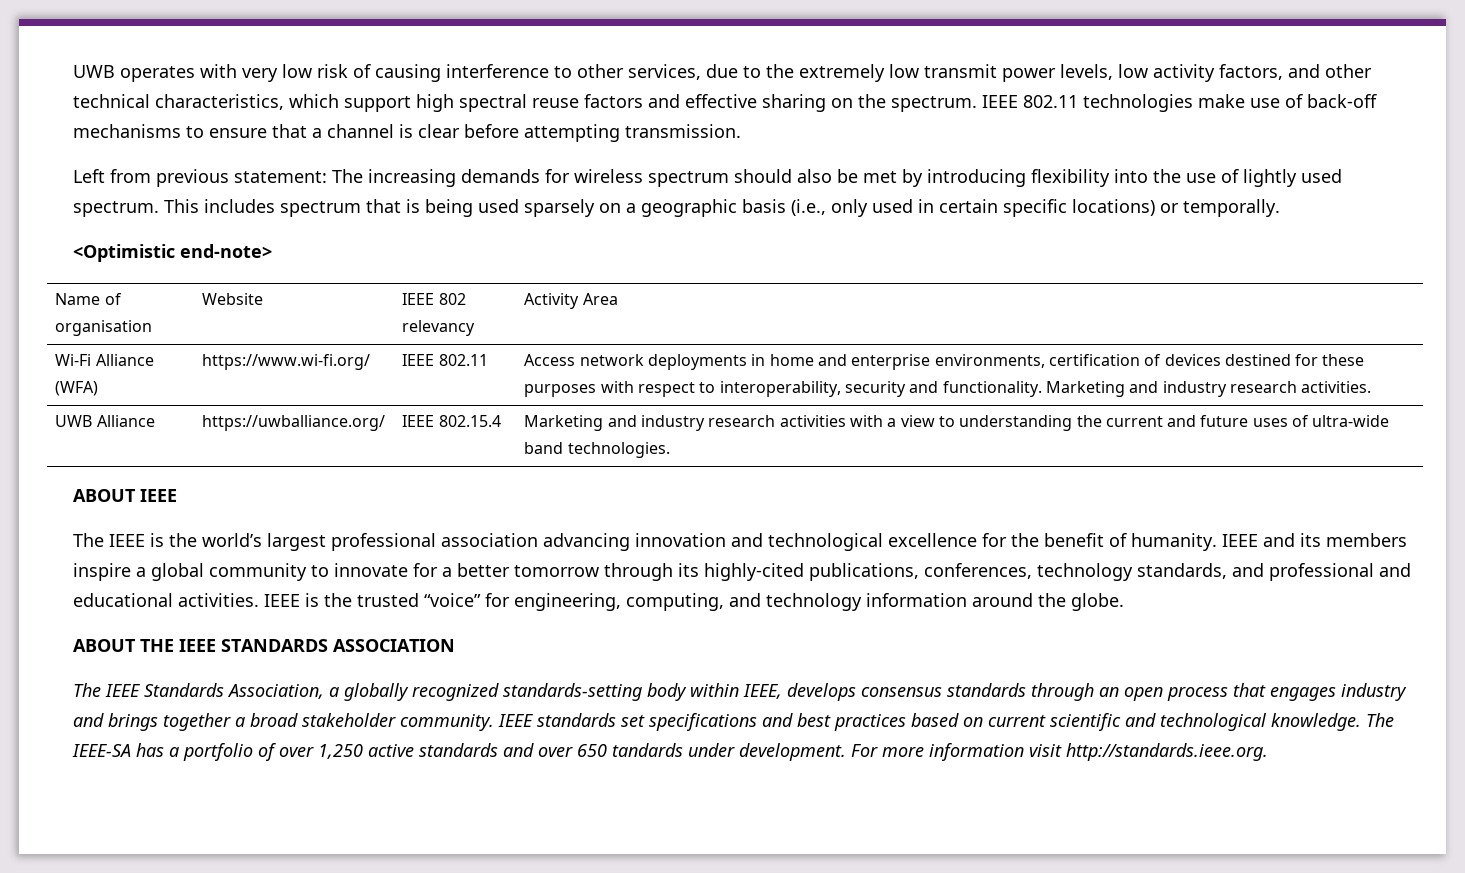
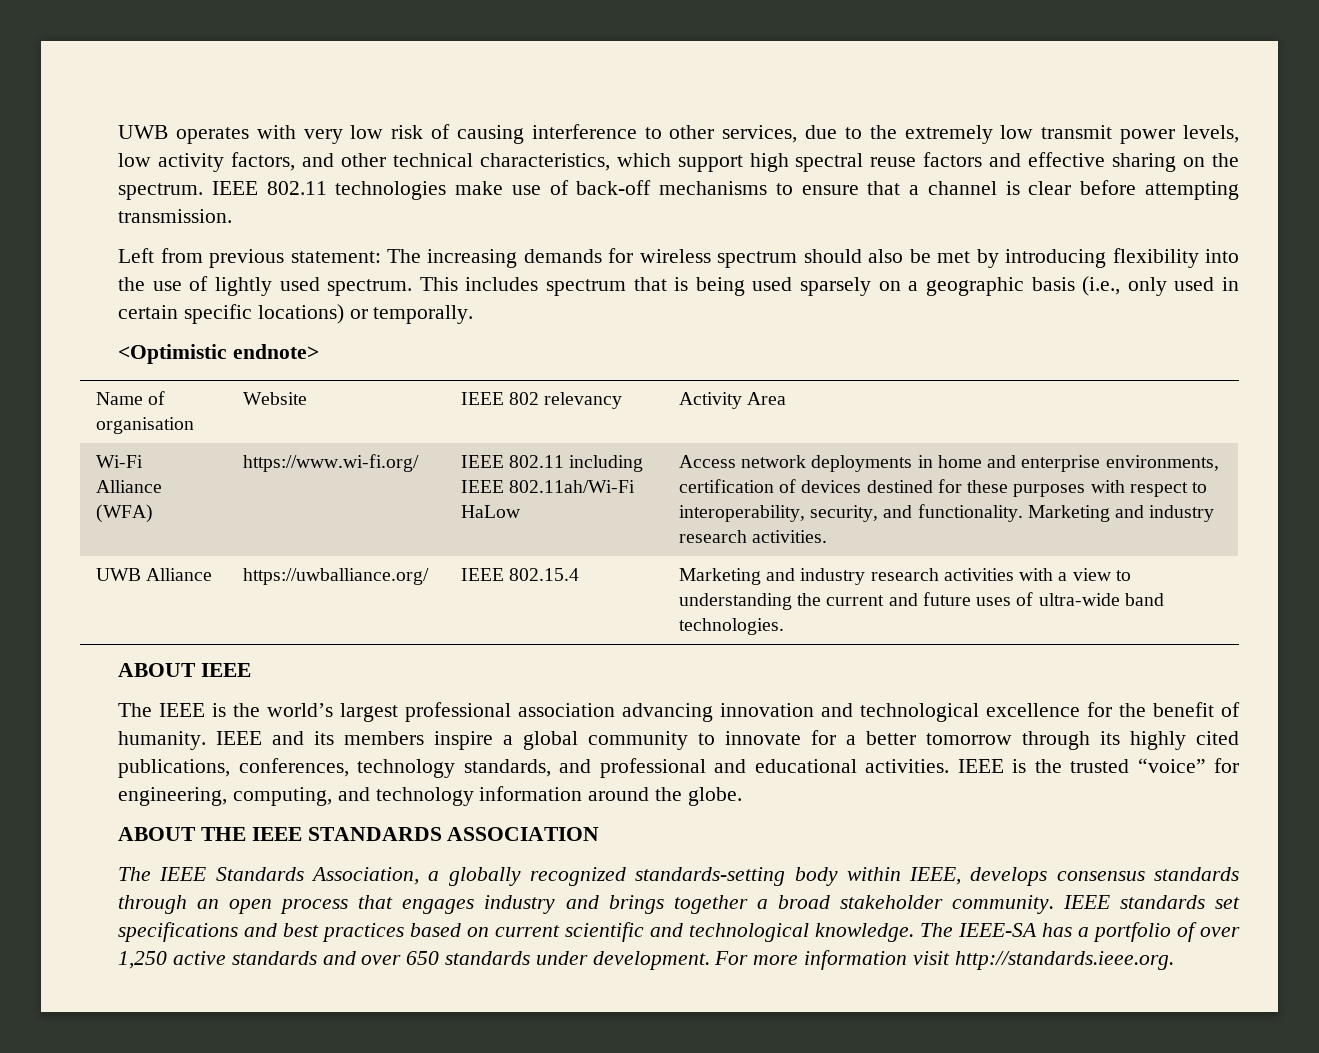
[180,244,273,258] end-note> -> [232,344,319,359] endnote>
(488, 360) none -> [569,455,644,472] [460,480,636,493] [460,505,520,518] including IEEE 802.11ah/Wi-Fi HaLow
[844,381,906,397] security -> [810,505,879,522] security,
[704,563,805,581] highly-cited -> [1130,731,1239,750] highly cited
[612,743,684,757] tandards -> [444,951,530,965] standards

